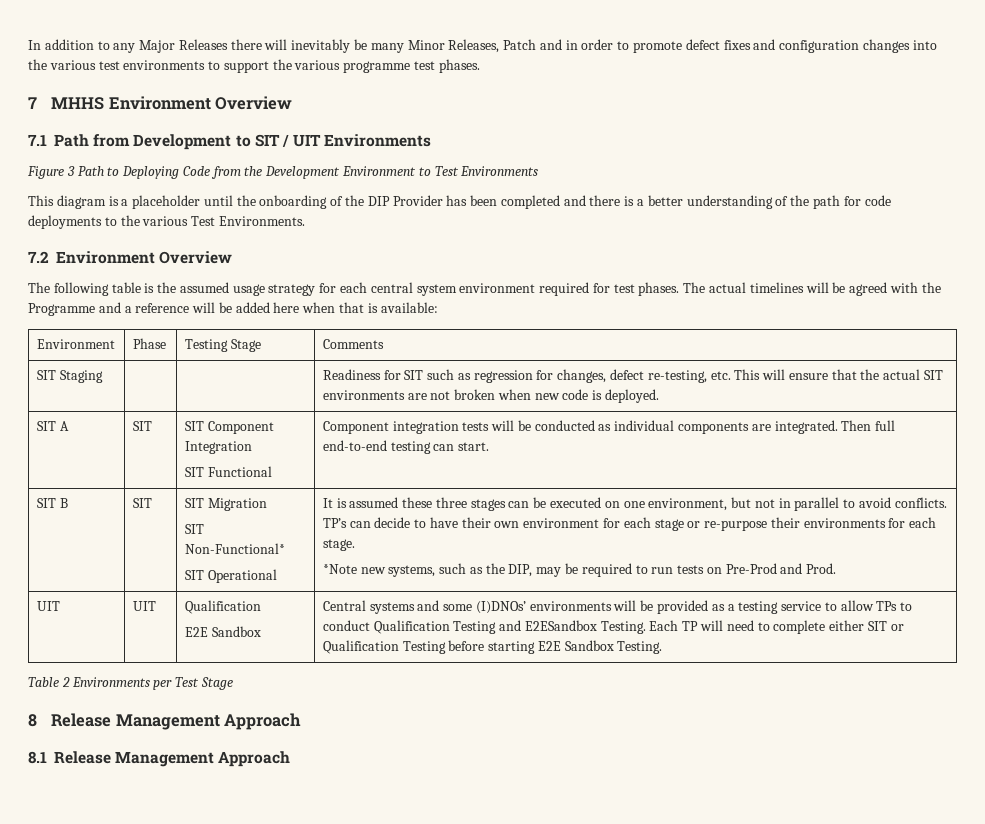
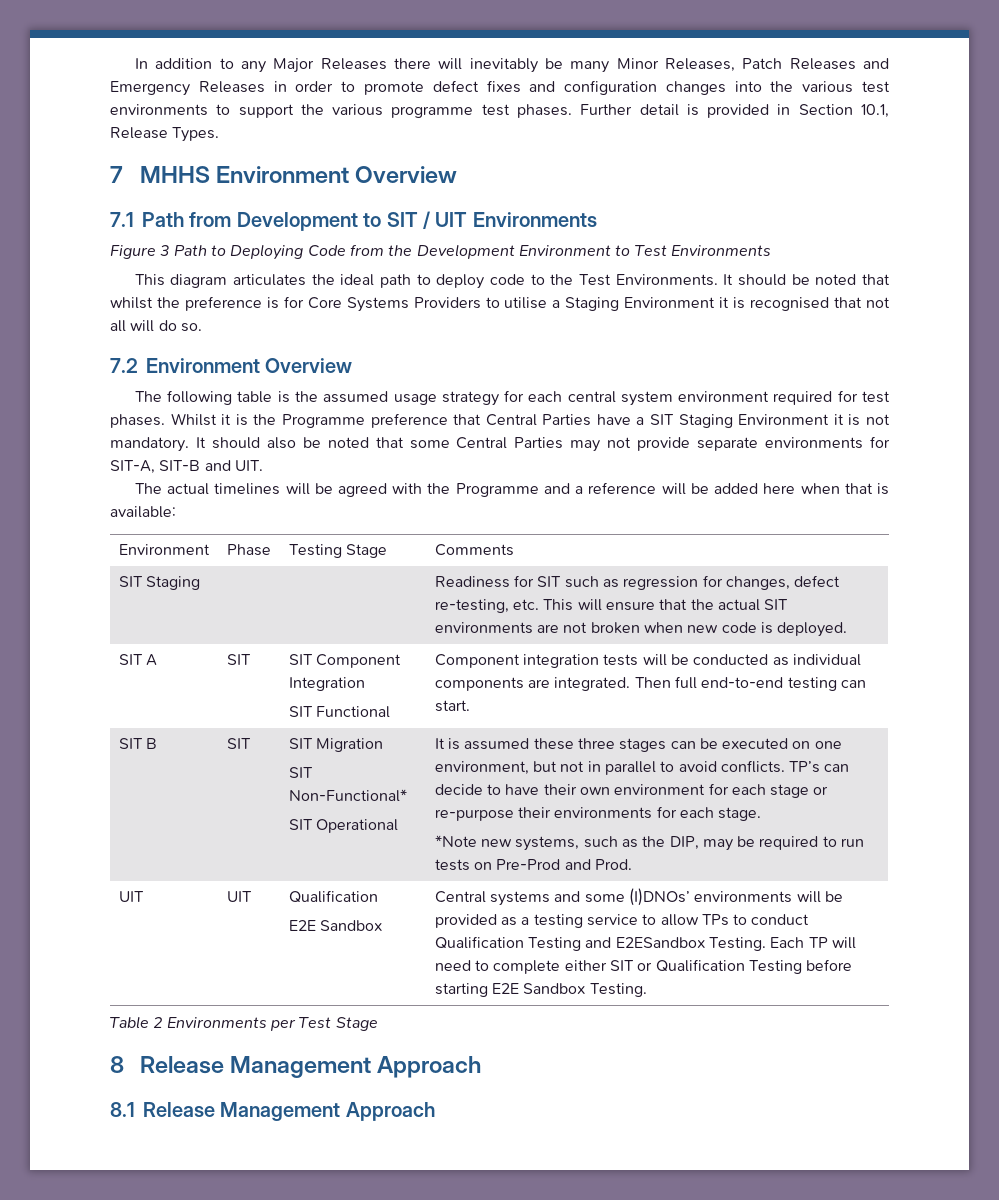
[539,39,562,50] and -> [789,58,890,70] [110,81,265,96] Releases and Emergency Releases
(480, 66) none -> [580,104,890,118] [110,127,220,142] Further detail is provided in Section 10.1, Release Types.
[108,195,891,209] [28,215,102,229] is a placeholder until the onboarding of the DIP Provider has been completed and there is a better understanding of the path for code deployments -> [233,274,526,289] articulates the ideal path to deploy code
[142,216,189,226] various -> (574, 279) none
(305, 221) none -> [723,274,891,286] [110,296,891,312] [110,320,202,332] It should be noted that whilst the preference is for Core Systems Providers to utilise a Staging Environment it is recognised that not all will do so.
(680, 289) none -> [170,413,891,428] [110,436,891,452] [110,460,263,474] Whilst it is the Programme preference that Central Parties have a SIT Staging Environment it is not mandatory. It should also be noted that some Central Parties may not provide separate environments for SIT-A, SIT-B and UIT. //

